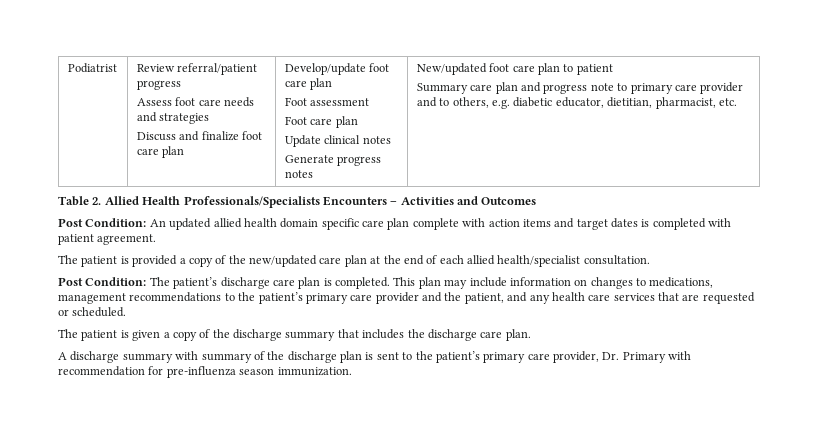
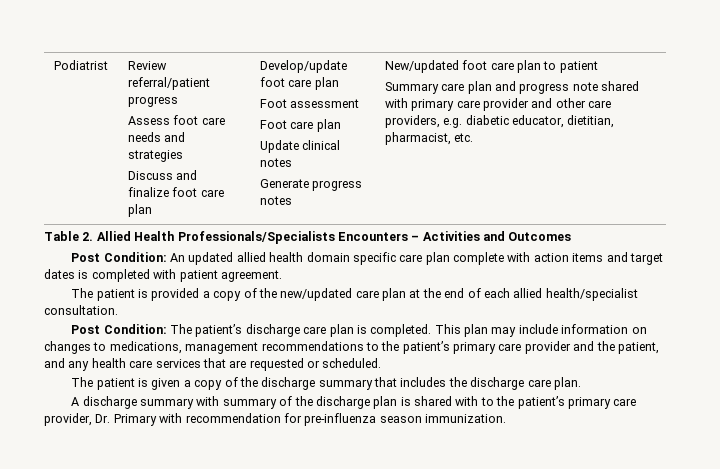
[617,82,744,94] [416,97,489,108] to primary care provider and to others, -> [601,81,640,91] [384,98,612,111] [384,115,440,128] shared with primary care provider and other care providers,
[376,352,399,360] sent -> [414,396,479,406] shared with

